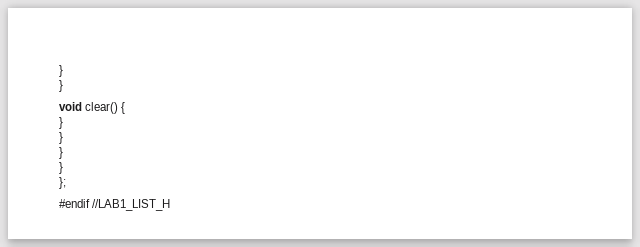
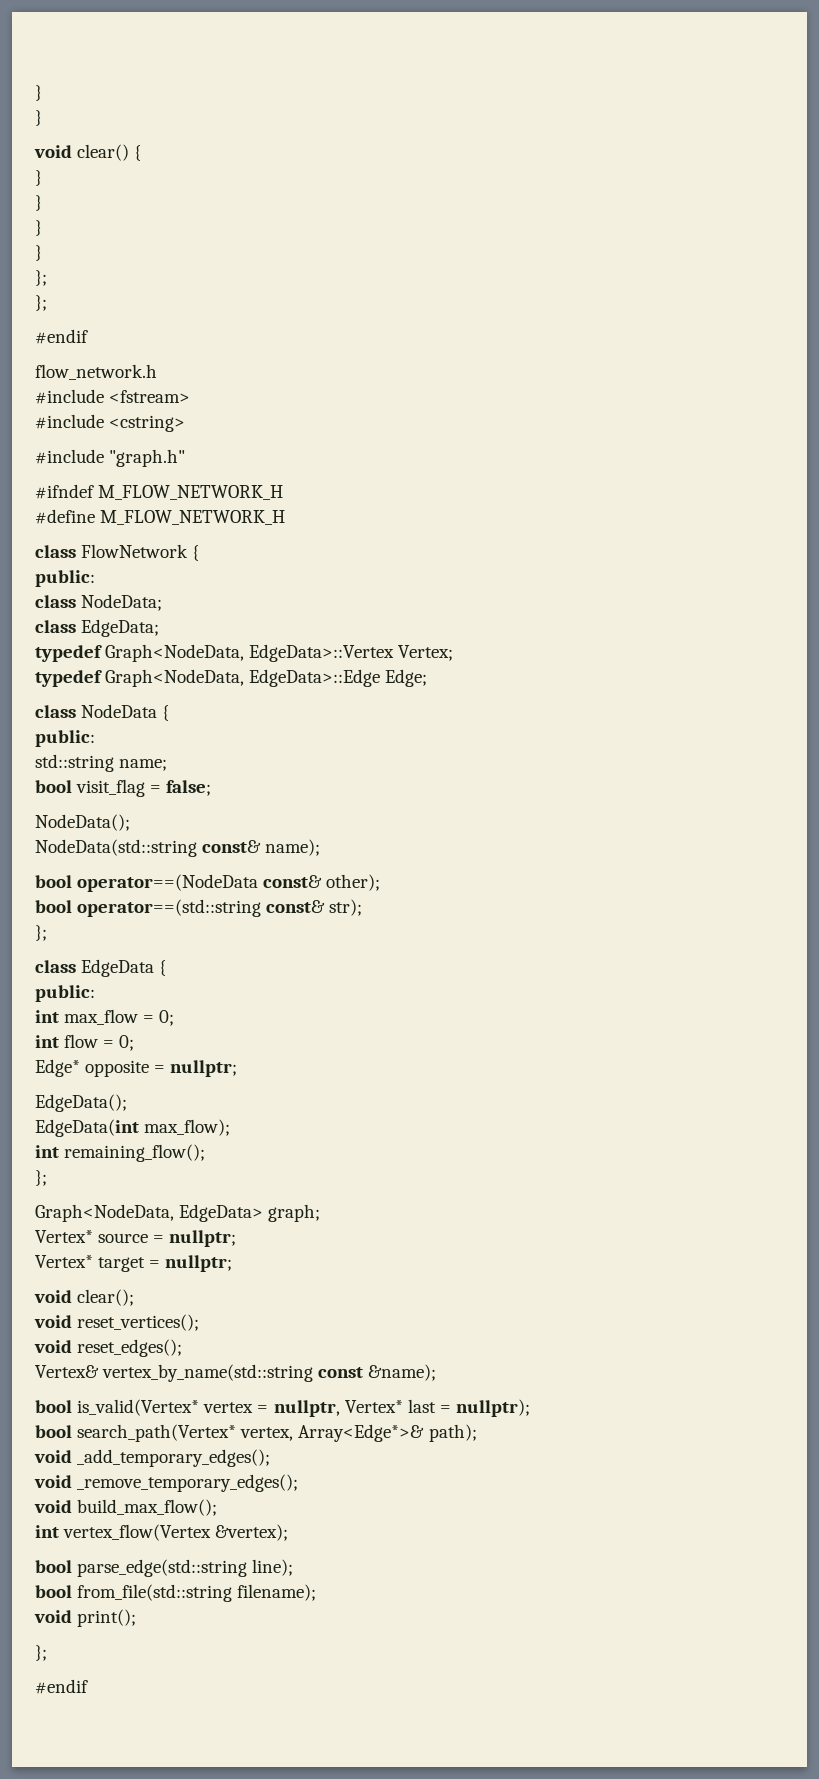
[59,199,171,211] // #endif //LAB1_LIST_H -> [35,295,47,311] [35,329,88,344] [35,364,157,380] [35,389,191,404] [35,414,186,432] [35,449,186,467] [35,484,284,500] [35,509,286,525] [35,544,200,561] [35,570,95,587] [35,594,163,611] [35,619,160,637] [35,644,454,662] [35,669,428,687] [35,704,170,721] [35,730,95,747] [35,754,168,772] [35,779,212,797] [35,814,130,831] [35,839,321,857] [35,874,381,892] [35,899,363,917] [35,925,47,941] [35,959,167,977] [35,985,95,1002] [35,1009,175,1026] [35,1034,135,1051] [35,1059,238,1077] [35,1094,127,1112] [35,1119,231,1137] [35,1144,206,1162] [35,1170,47,1186] [35,1204,321,1222] [35,1230,237,1247] [35,1255,233,1272] [34,1289,135,1306] [34,1314,200,1331] [34,1339,183,1357] [35,1364,437,1382] [35,1399,531,1417] [35,1424,477,1442] [34,1449,271,1467] [34,1474,299,1492] [34,1499,218,1516] [35,1524,289,1541] [35,1559,294,1577] [35,1584,317,1602] [34,1609,137,1627] [35,1645,47,1661] [35,1679,88,1694] // }; // #endif // flow_network.h // #include <fstream> // #include <cstring> // #include "graph.h" // #ifndef M_FLOW_NETWORK_H // #define M_FLOW_NETWORK_H // class FlowNetwork { // public: // class NodeData; // class EdgeData; // typedef Graph<NodeData, EdgeData>::Vertex Vertex; // typedef Graph<NodeData, EdgeData>::Edge Edge; // class NodeData { // public: // std::string name; // bool visit_flag = false; // NodeData(); // NodeData(std::string const& name); // bool operator==(NodeData const& other); // bool operator==(std::string const& str); // }; // class EdgeData { // public: // int max_flow = 0; // int flow = 0; // Edge* opposite = nullptr; // EdgeData(); // EdgeData(int max_flow); // int remaining_flow(); // }; // Graph<NodeData, EdgeData> graph; // Vertex* source = nullptr; // Vertex* target = nullptr; // void clear(); // void reset_vertices(); // void reset_edges(); // Vertex& vertex_by_name(std::string const &name); // bool is_valid(Vertex* vertex = nullptr, Vertex* last = nullptr); // bool search_path(Vertex* vertex, Array<Edge*>& path); // void _add_temporary_edges(); // void _remove_temporary_edges(); // void build_max_flow(); // int vertex_flow(Vertex &vertex); // bool parse_edge(std::string line); // bool from_file(std::string filename); // void print(); // }; // #endif

